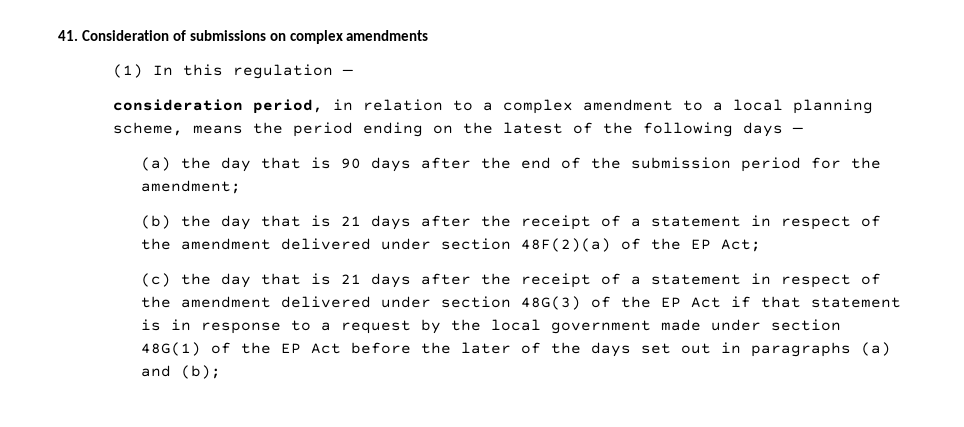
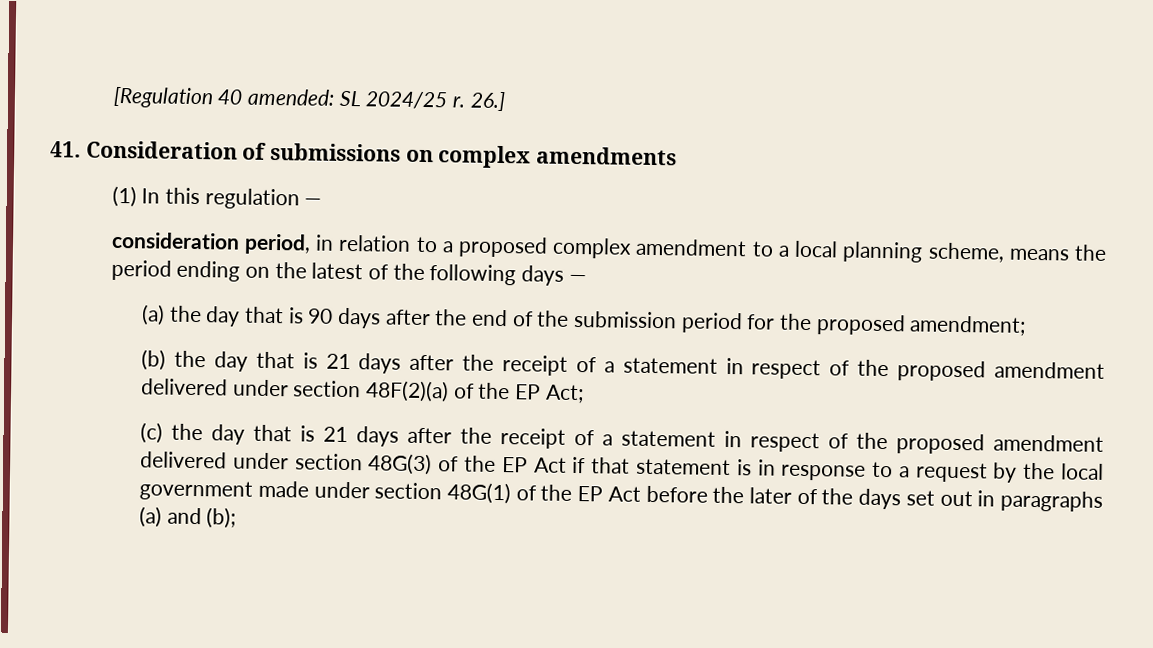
(58, 35) none -> [112,86,506,112] [Regulation 40 amended: SL 2024/25 r. 26.] //
(494, 106) none -> [458,236,549,258] proposed
(881, 163) none -> [815,314,906,336] proposed
(171, 244) none -> [897,360,987,382] proposed
(171, 302) none -> [896,433,986,455] proposed

